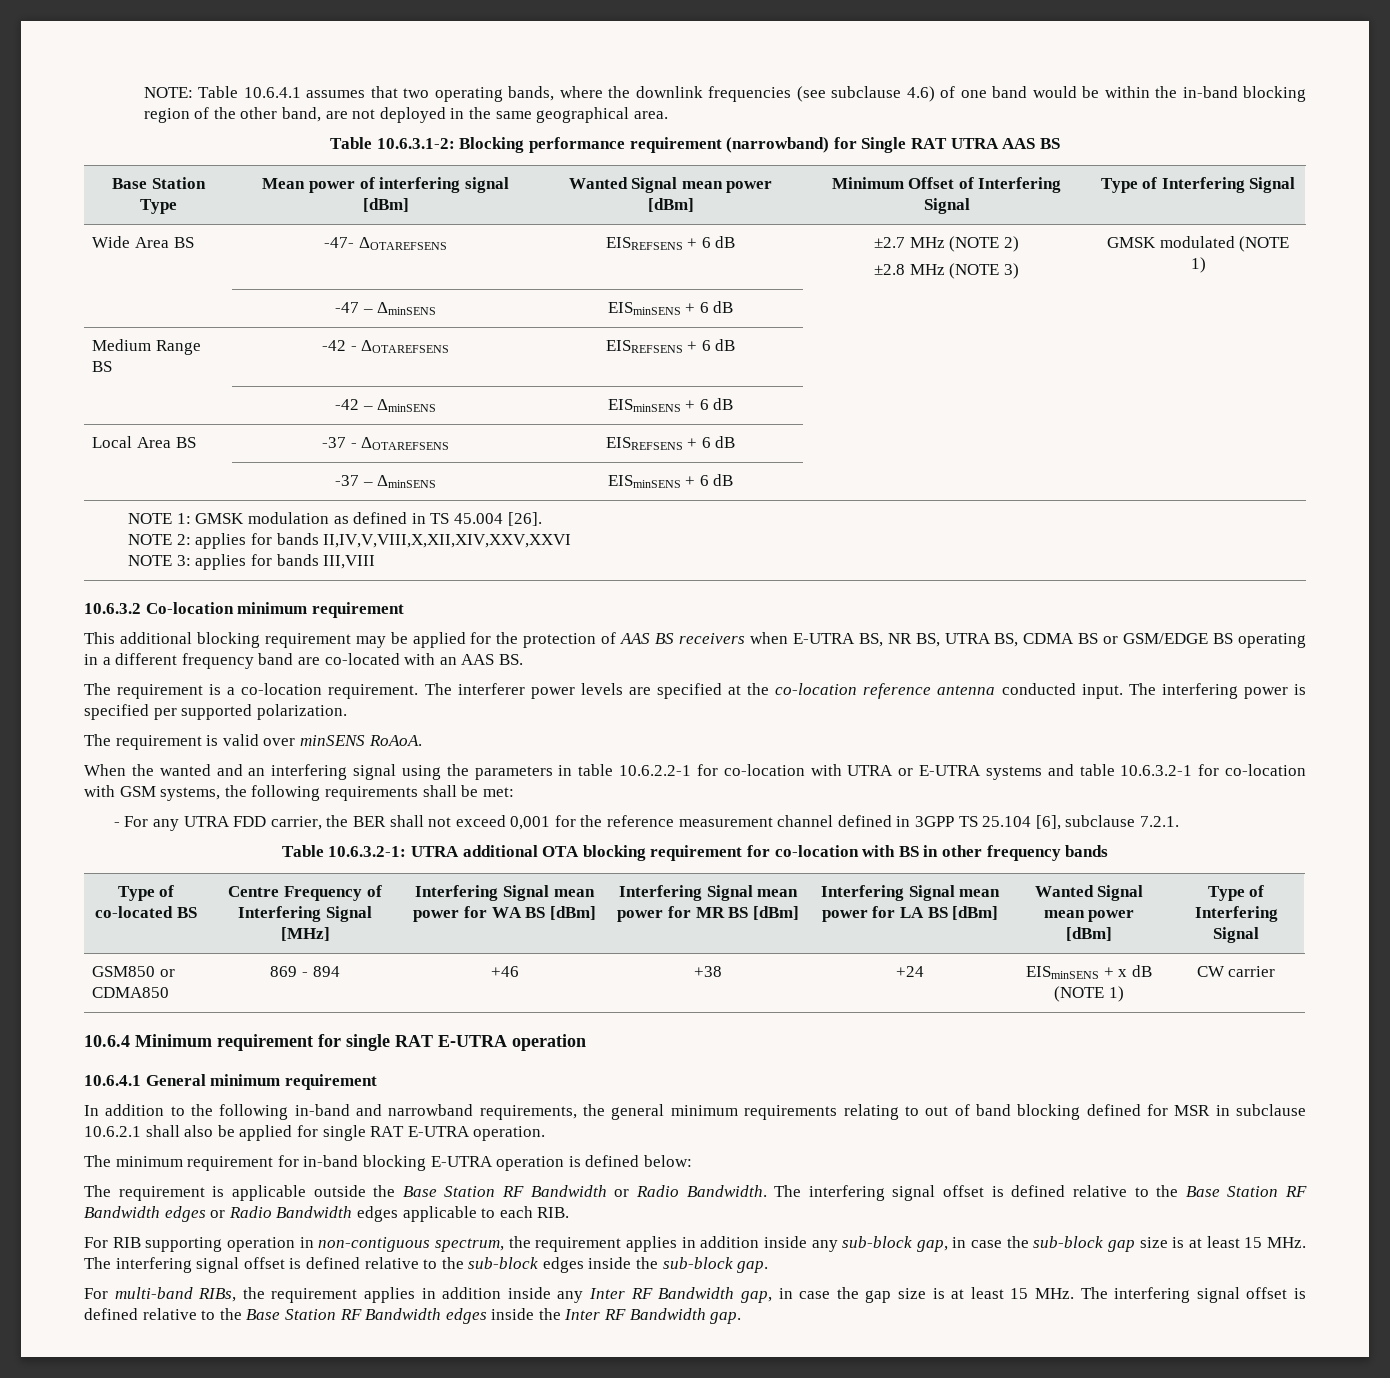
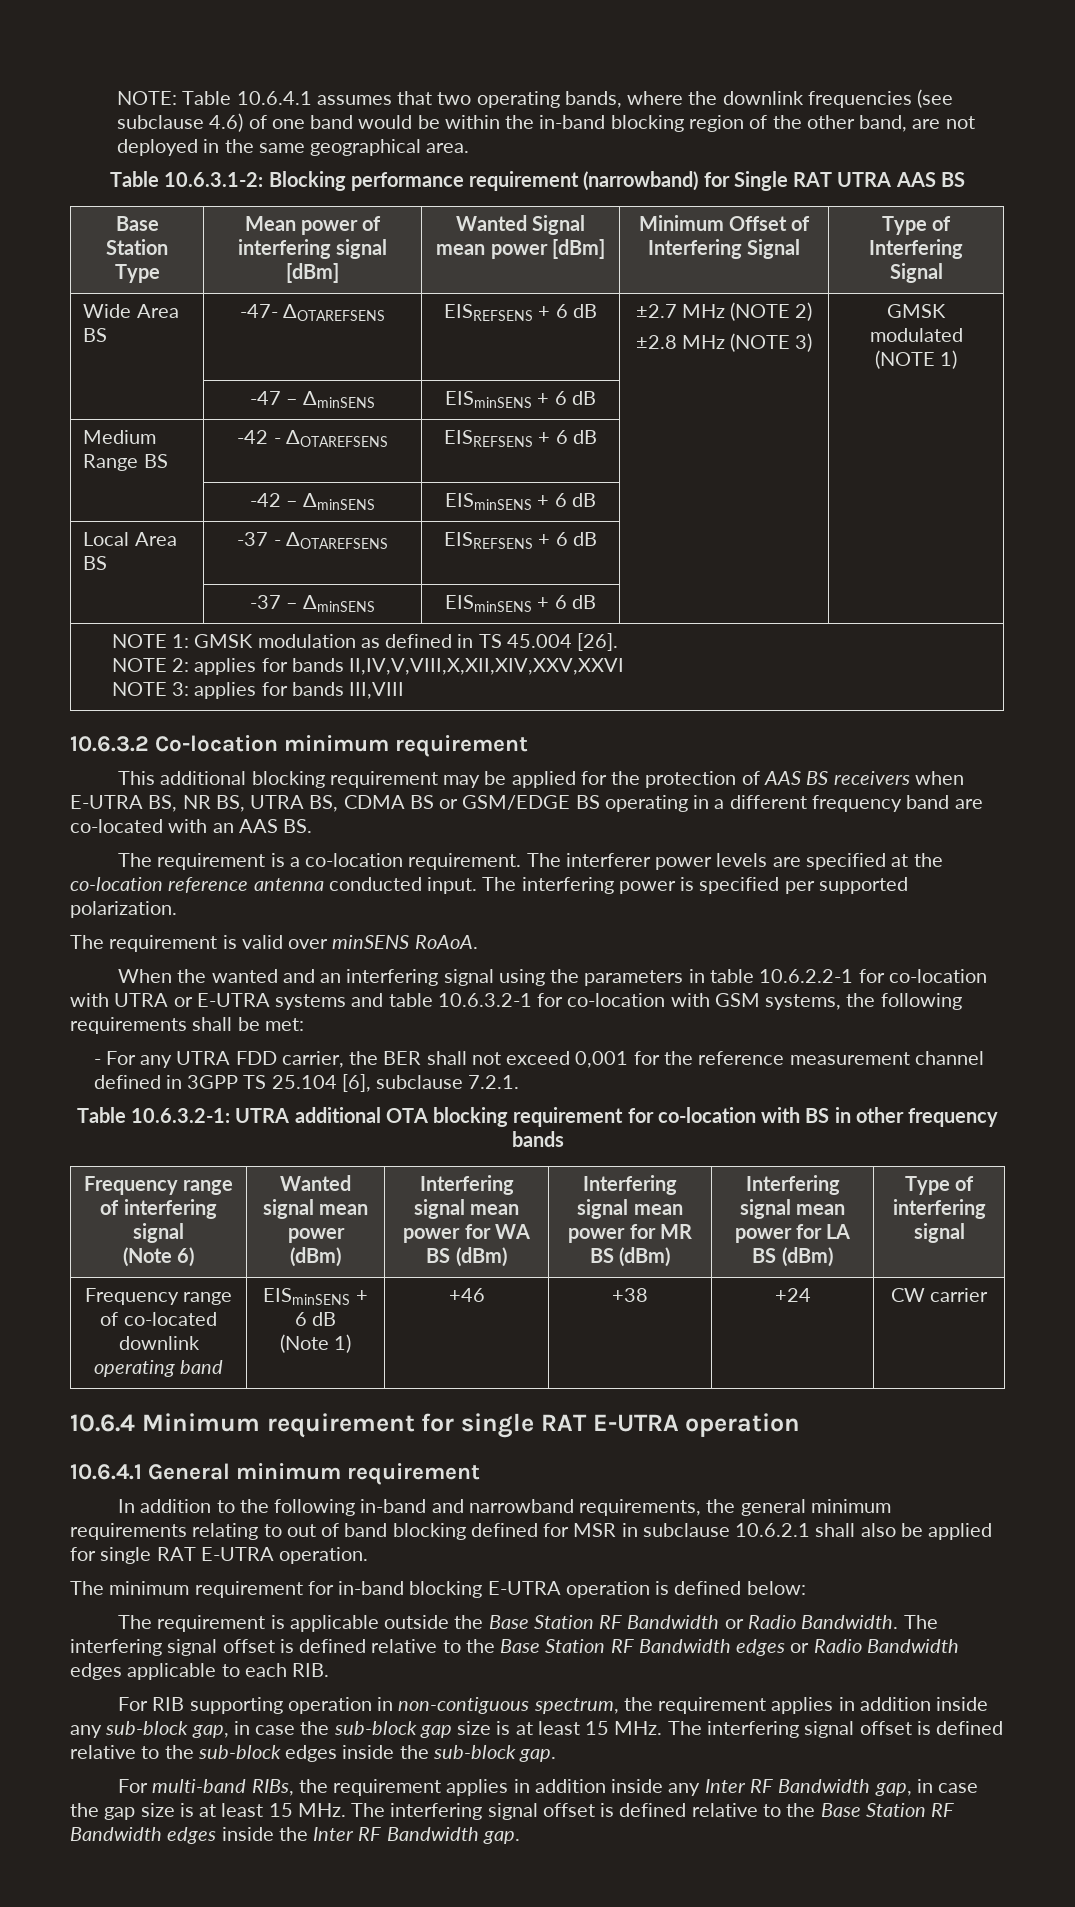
[117,885,175,901] [95,906,197,918] [228,885,382,901] [238,906,372,922] [280,927,330,941] [415,885,549,901] Type of co-located BS | Centre Frequency of Interfering Signal [MHz] | Interfering Signal -> [83,1176,234,1195] [100,1199,217,1219] [133,1223,184,1243] [122,1247,195,1267] [280,1175,351,1191] [262,1199,369,1219] [287,1228,345,1243] [290,1247,341,1267] [419,1175,514,1195] [413,1199,465,1219] Frequency range of interfering signal // (Note 6) | Wanted signal mean power (dBm) | Interfering signal
[549,906,596,920] [618,885,753,901] [dBm] | Interfering Signal -> [455,1247,507,1267] [583,1175,677,1195] [577,1199,629,1219] (dBm) | Interfering signal
[752,906,799,920] [820,885,955,901] [dBm] | Interfering Signal -> [619,1247,671,1267] [745,1175,840,1195] [739,1199,791,1219] (dBm) | Interfering signal
[952,906,999,920] [1034,885,1144,901] [1043,910,1135,922] [1066,927,1112,941] [1207,885,1265,901] [1194,906,1278,922] [1213,927,1259,943] [92,966,176,977] [92,987,170,998] [270,966,340,977] [490,966,519,977] [694,966,723,977] [896,966,925,977] [1026,965,1152,979] [1054,986,1124,1002] [dBm] | Wanted Signal mean power [dBm] | Type of Interfering Signal // GSM850 or CDMA850 | 869 - 894 | +46 | +38 | +24 | EISminSENS + x dB (NOTE 1) -> [781,1247,833,1267] [904,1176,975,1195] [892,1199,986,1219] [913,1223,965,1243] [84,1288,233,1305] [100,1312,217,1326] [118,1336,200,1350] [93,1360,224,1377] [263,1288,368,1305] [294,1312,337,1326] [279,1334,352,1353] [448,1288,485,1302] [612,1288,648,1302] [774,1288,811,1302] (dBm) | Type of interfering signal // Frequency range of co-located downlink operating band | EISminSENS + 6 dB // (Note 1) | +46 | +38 | +24

